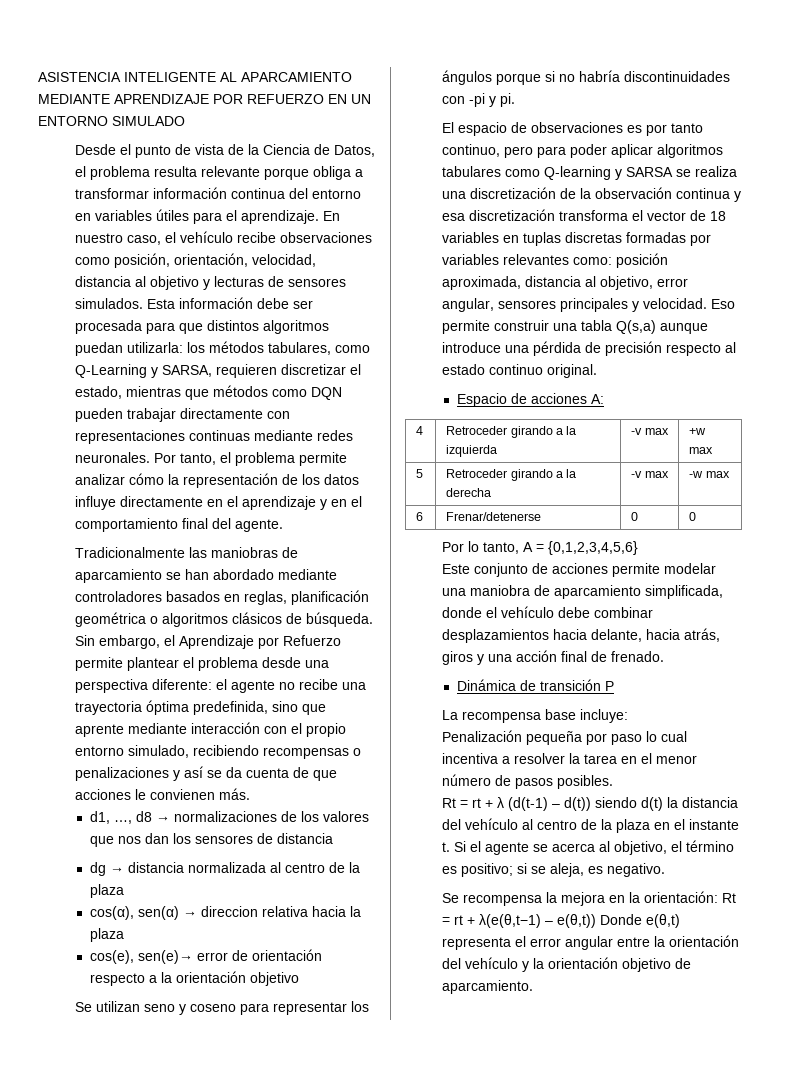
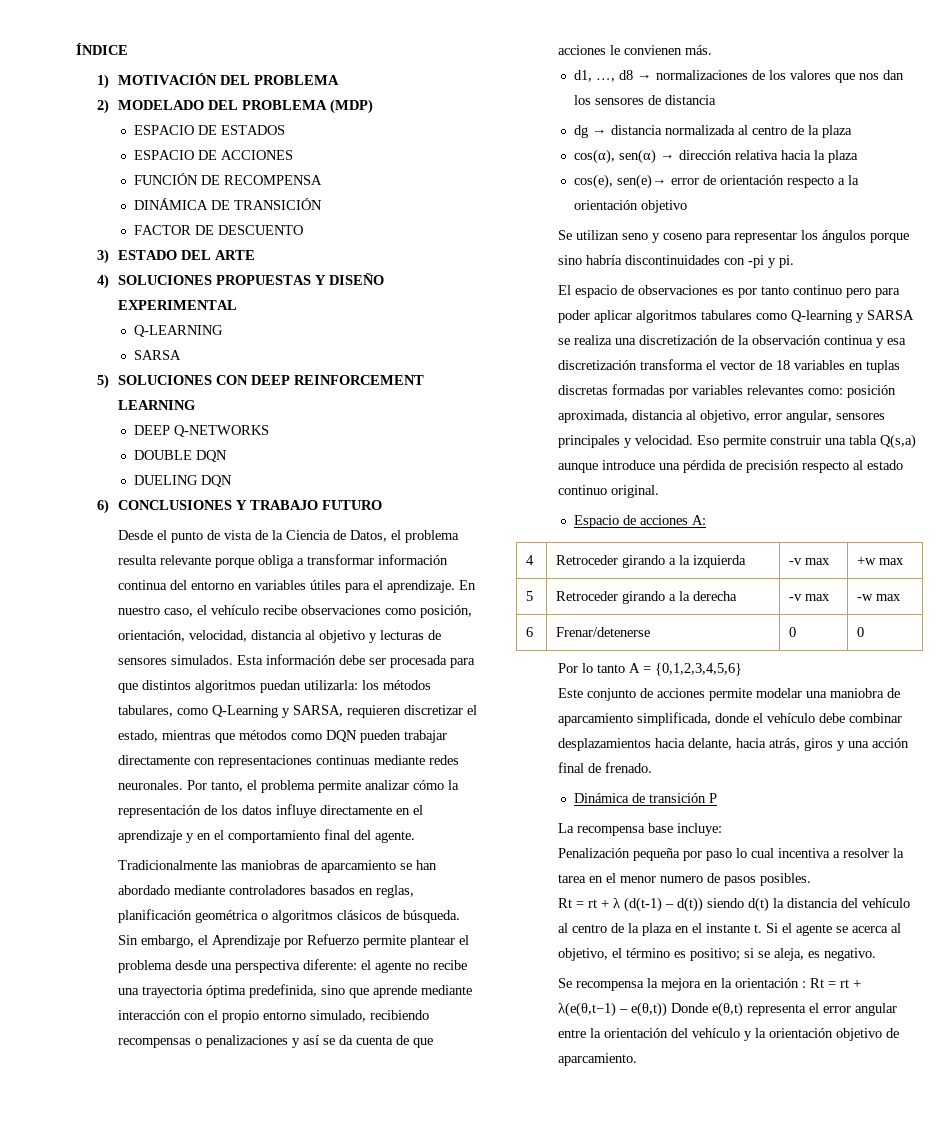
[38,72,352,82] [38,94,371,104] [38,116,185,126] ASISTENCIA INTELIGENTE AL APARCAMIENTO MEDIANTE APRENDIZAJE POR REFUERZO EN UN ENTORNO SIMULADO -> [76,43,128,55] [97,73,340,89] [97,99,374,114] [133,125,285,135] [133,150,293,160] [133,173,322,185] [133,198,322,210] [133,225,303,235] [97,249,256,264] [97,273,385,289] [118,300,238,310] [133,325,223,337] [133,350,181,360] [97,374,425,389] [118,400,196,410] [133,425,269,437] [133,450,227,462] [133,475,232,487] [97,499,383,514] ÍNDICE // 1) MOTIVACIÓN DEL PROBLEMA // 2) MODELADO DEL PROBLEMA (MDP) // ESPACIO DE ESTADOS // ESPACIO DE ACCIONES // FUNCIÓN DE RECOMPENSA // DINÁMICA DE TRANSICIÓN // FACTOR DE DESCUENTO // 3) ESTADO DEL ARTE // 4) SOLUCIONES PROPUESTAS Y DISEÑO EXPERIMENTAL // Q-LEARNING // SARSA // 5) SOLUCIONES CON DEEP REINFORCEMENT LEARNING // DEEP Q-NETWORKS // DOUBLE DQN // DUELING DQN // 6) CONCLUSIONES Y TRABAJO FUTURO
[74,724,124,737] aprente -> [373,985,418,998] aprende
[200,906,258,917] direccion -> [678,150,732,160] dirección
[544,71,575,82] si no -> [558,255,583,265] sino
[441,144,500,157] continuo, -> [793,285,843,295] continuo
[482,542,519,554] tanto, -> [597,664,626,673] tanto
[441,774,491,786] número -> [660,876,704,883] numero
[643,891,718,903] orientación: -> [735,978,807,988] orientación :

